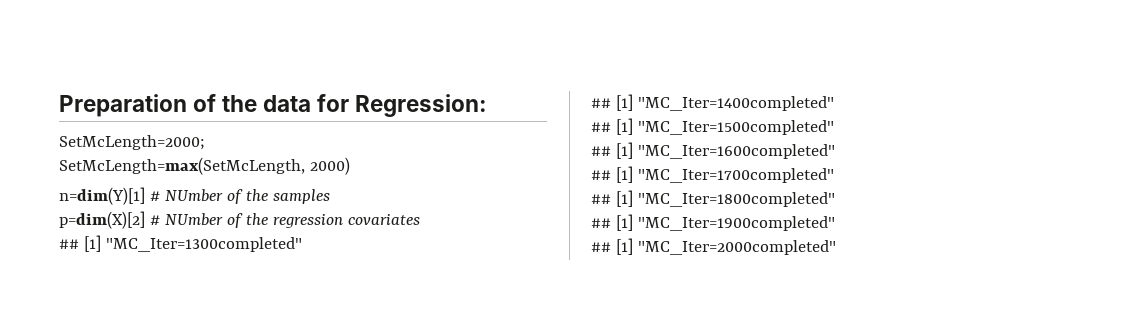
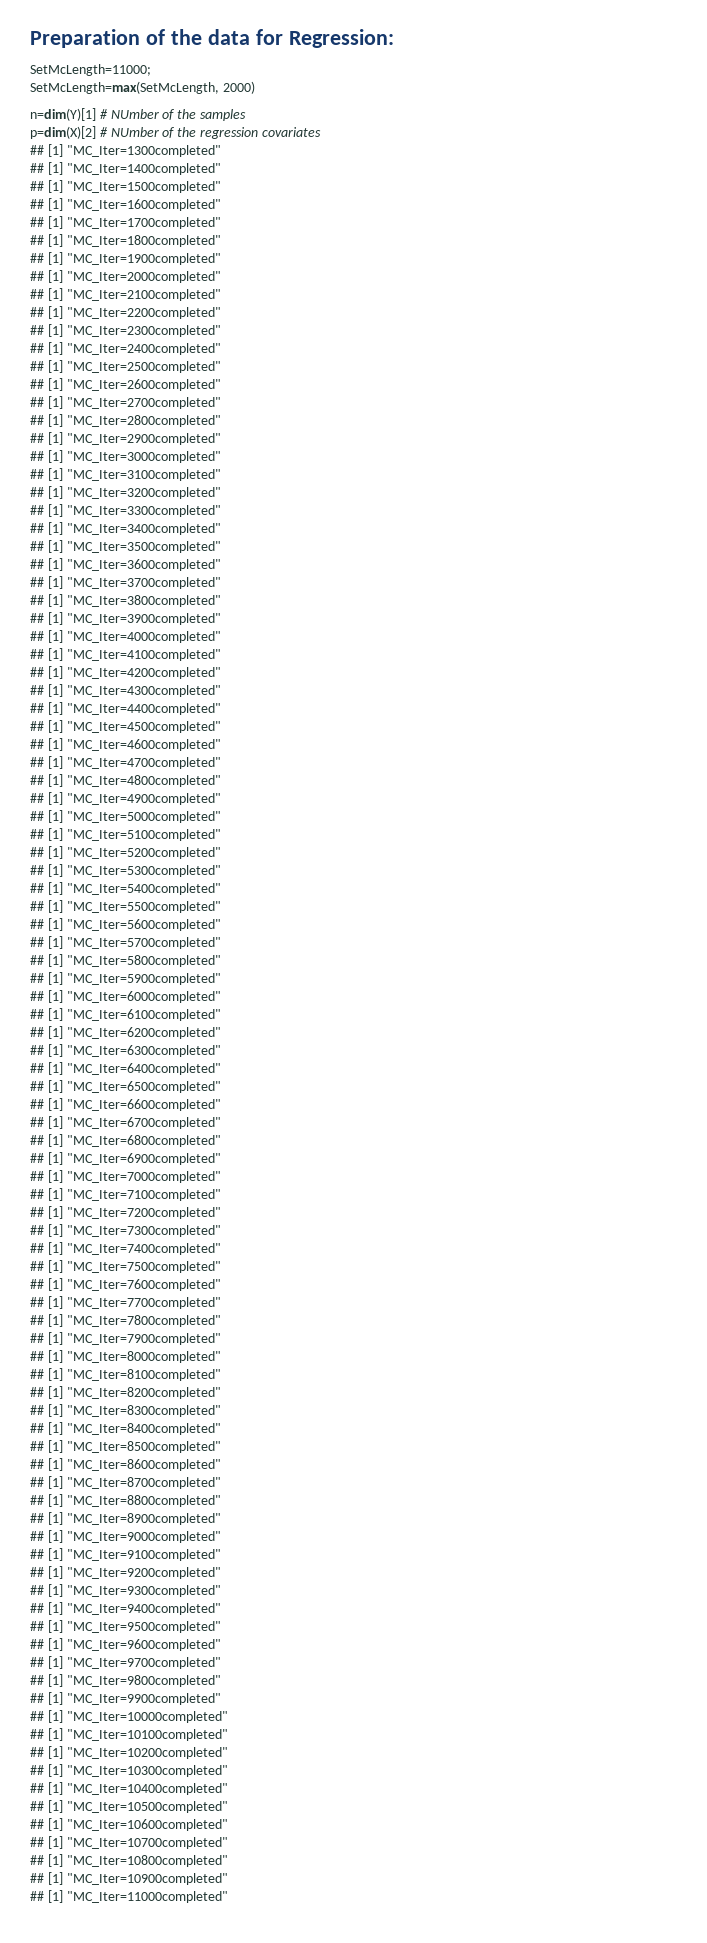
[59,135,205,150] SetMcLength=2000; -> [30,64,151,76] SetMcLength=11000;
(836, 247) none -> [30,288,221,301] [30,306,221,319] [30,324,221,337] [30,342,221,355] [30,360,221,373] [30,378,221,391] [30,396,221,409] [30,414,221,427] [30,432,221,445] [30,450,221,463] [30,468,221,481] [30,486,221,499] [30,504,221,517] [30,522,221,535] [30,540,221,553] [30,558,221,571] [30,576,221,589] [30,594,221,607] [30,612,221,625] [30,630,221,643] [30,648,221,661] [30,666,221,679] [30,684,221,697] [30,702,221,715] [30,720,221,733] [30,738,221,751] [30,756,221,769] [30,774,221,787] [30,792,221,805] [30,810,221,823] [30,828,221,841] [30,846,221,859] [30,864,221,877] [30,882,221,895] [30,900,221,913] [30,918,221,931] [30,936,221,949] [30,954,221,967] [30,972,221,985] [30,990,221,1003] [30,1008,221,1021] [30,1026,221,1039] [30,1044,221,1057] [30,1062,221,1075] [30,1080,221,1093] [30,1098,221,1111] [30,1116,221,1129] [30,1134,221,1147] [30,1152,221,1165] [30,1170,221,1183] [30,1188,221,1201] [30,1206,221,1219] [30,1224,221,1237] [30,1242,221,1255] [30,1260,221,1273] [30,1278,221,1291] [30,1296,221,1309] [30,1314,221,1327] [30,1332,221,1345] [30,1350,221,1363] [30,1368,221,1381] [30,1386,221,1399] [30,1404,221,1417] [30,1422,221,1435] [30,1440,221,1453] [30,1458,221,1471] [30,1476,221,1489] [30,1494,221,1507] [30,1512,221,1525] [30,1530,221,1543] [30,1548,221,1561] [30,1566,221,1579] [30,1584,221,1597] [30,1602,221,1615] [30,1620,221,1633] [30,1638,221,1651] [30,1656,221,1669] [30,1674,221,1687] [30,1692,221,1705] [30,1710,228,1723] [30,1728,228,1741] [30,1746,228,1759] [30,1764,228,1777] [30,1782,228,1795] [30,1800,228,1813] [30,1818,228,1831] [30,1836,228,1849] [30,1854,228,1867] [30,1872,228,1885] [30,1890,228,1903] // ## [1] "MC_Iter=2100completed" // ## [1] "MC_Iter=2200completed" // ## [1] "MC_Iter=2300completed" // ## [1] "MC_Iter=2400completed" // ## [1] "MC_Iter=2500completed" // ## [1] "MC_Iter=2600completed" // ## [1] "MC_Iter=2700completed" // ## [1] "MC_Iter=2800completed" // ## [1] "MC_Iter=2900completed" // ## [1] "MC_Iter=3000completed" // ## [1] "MC_Iter=3100completed" // ## [1] "MC_Iter=3200completed" // ## [1] "MC_Iter=3300completed" // ## [1] "MC_Iter=3400completed" // ## [1] "MC_Iter=3500completed" // ## [1] "MC_Iter=3600completed" // ## [1] "MC_Iter=3700completed" // ## [1] "MC_Iter=3800completed" // ## [1] "MC_Iter=3900completed" // ## [1] "MC_Iter=4000completed" // ## [1] "MC_Iter=4100completed" // ## [1] "MC_Iter=4200completed" // ## [1] "MC_Iter=4300completed" // ## [1] "MC_Iter=4400completed" // ## [1] "MC_Iter=4500completed" // ## [1] "MC_Iter=4600completed" // ## [1] "MC_Iter=4700completed" // ## [1] "MC_Iter=4800completed" // ## [1] "MC_Iter=4900completed" // ## [1] "MC_Iter=5000completed" // ## [1] "MC_Iter=5100completed" // ## [1] "MC_Iter=5200completed" // ## [1] "MC_Iter=5300completed" // ## [1] "MC_Iter=5400completed" // ## [1] "MC_Iter=5500completed" // ## [1] "MC_Iter=5600completed" // ## [1] "MC_Iter=5700completed" // ## [1] "MC_Iter=5800completed" // ## [1] "MC_Iter=5900completed" // ## [1] "MC_Iter=6000completed" // ## [1] "MC_Iter=6100completed" // ## [1] "MC_Iter=6200completed" // ## [1] "MC_Iter=6300completed" // ## [1] "MC_Iter=6400completed" // ## [1] "MC_Iter=6500completed" // ## [1] "MC_Iter=6600completed" // ## [1] "MC_Iter=6700completed" // ## [1] "MC_Iter=6800completed" // ## [1] "MC_Iter=6900completed" // ## [1] "MC_Iter=7000completed" // ## [1] "MC_Iter=7100completed" // ## [1] "MC_Iter=7200completed" // ## [1] "MC_Iter=7300completed" // ## [1] "MC_Iter=7400completed" // ## [1] "MC_Iter=7500completed" // ## [1] "MC_Iter=7600completed" // ## [1] "MC_Iter=7700completed" // ## [1] "MC_Iter=7800completed" // ## [1] "MC_Iter=7900completed" // ## [1] "MC_Iter=8000completed" // ## [1] "MC_Iter=8100completed" // ## [1] "MC_Iter=8200completed" // ## [1] "MC_Iter=8300completed" // ## [1] "MC_Iter=8400completed" // ## [1] "MC_Iter=8500completed" // ## [1] "MC_Iter=8600completed" // ## [1] "MC_Iter=8700completed" // ## [1] "MC_Iter=8800completed" // ## [1] "MC_Iter=8900completed" // ## [1] "MC_Iter=9000completed" // ## [1] "MC_Iter=9100completed" // ## [1] "MC_Iter=9200completed" // ## [1] "MC_Iter=9300completed" // ## [1] "MC_Iter=9400completed" // ## [1] "MC_Iter=9500completed" // ## [1] "MC_Iter=9600completed" // ## [1] "MC_Iter=9700completed" // ## [1] "MC_Iter=9800completed" // ## [1] "MC_Iter=9900completed" // ## [1] "MC_Iter=10000completed" // ## [1] "MC_Iter=10100completed" // ## [1] "MC_Iter=10200completed" // ## [1] "MC_Iter=10300completed" // ## [1] "MC_Iter=10400completed" // ## [1] "MC_Iter=10500completed" // ## [1] "MC_Iter=10600completed" // ## [1] "MC_Iter=10700completed" // ## [1] "MC_Iter=10800completed" // ## [1] "MC_Iter=10900completed" // ## [1] "MC_Iter=11000completed"

